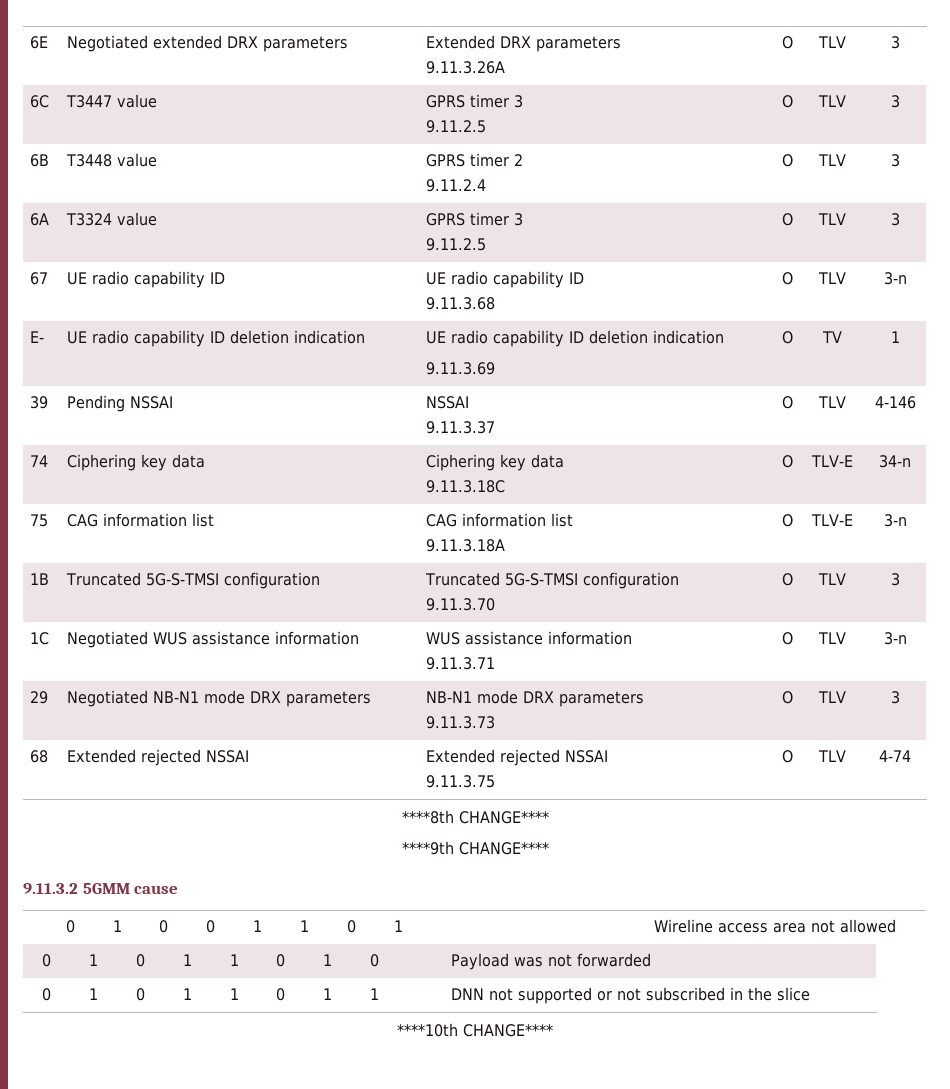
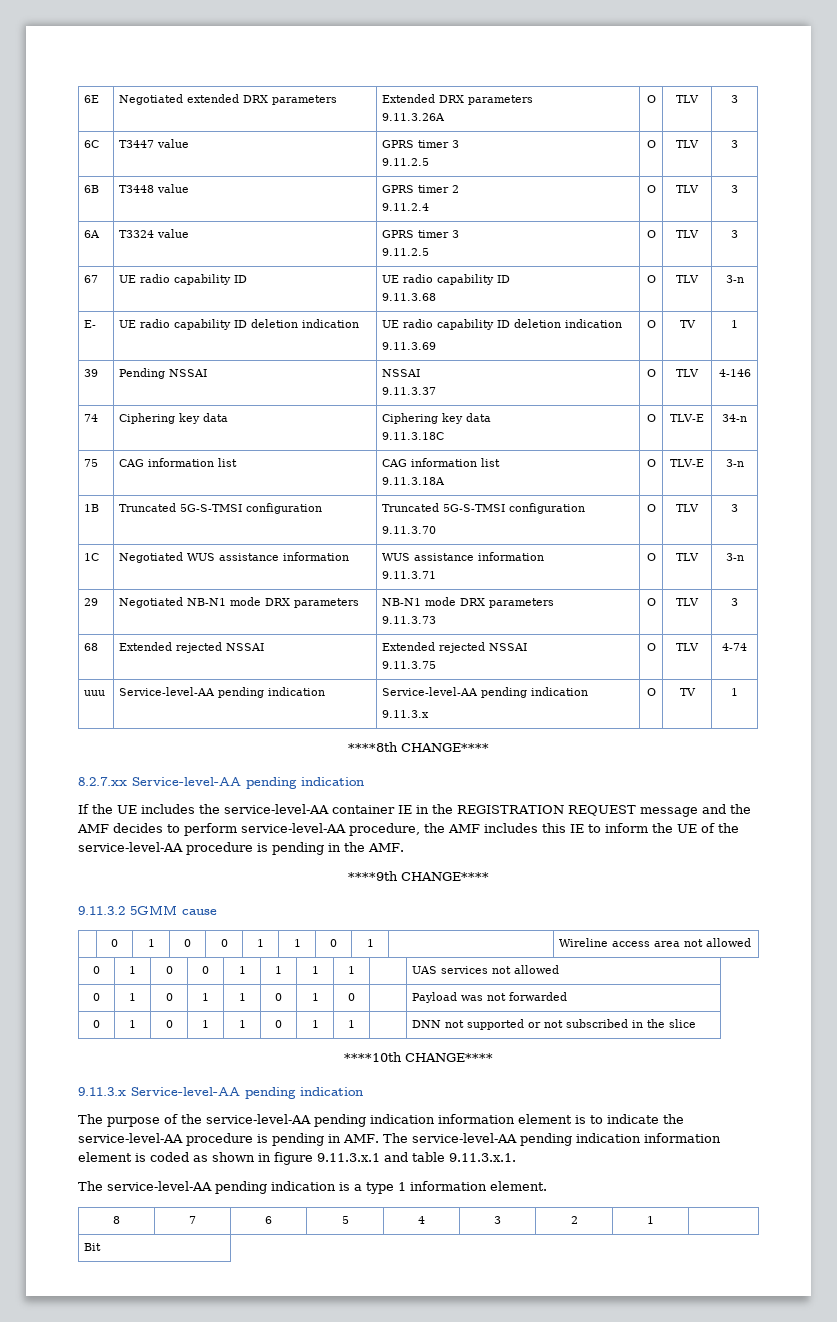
[401,810,549,824] // ****8th CHANGE**** -> [83,690,105,696] [118,687,325,698] [381,687,588,698] [381,710,429,718] [646,688,656,696] [679,688,696,696] [731,688,738,696] [348,742,489,752] [78,777,364,789] [78,804,751,817] [77,823,739,836] [78,842,404,855] // uuu | Service-level-AA pending indication | Service-level-AA pending indication // 9.11.3.x | O | TV | 1 // ****8th CHANGE**** // 8.2.7.xx Service-level-AA pending indication // If the UE includes the service-level-AA container IE in the REGISTRATION REQUEST message and the AMF decides to perform service-level-AA procedure, the AMF includes this IE to inform the UE of the service-level-AA procedure is pending in the AMF.
(896, 926) none -> [93,966,100,974] [129,966,136,974] [165,966,173,974] [202,966,209,974] [238,966,246,974] [275,966,282,974] [311,966,319,974] [348,966,355,974] [411,965,559,974] // 0 | 1 | 0 | 0 | 1 | 1 | 1 | 1 | | UAS services not allowed
(553, 1030) none -> [78,1087,363,1099] [78,1114,684,1127] [78,1133,721,1146] [78,1152,516,1165] [78,1181,547,1194] [113,1216,120,1224] [189,1216,196,1224] [265,1216,272,1224] [341,1216,349,1224] [418,1216,425,1224] [494,1216,501,1224] [570,1216,578,1224] [647,1216,654,1224] [83,1243,101,1251] // 9.11.3.x Service-level-AA pending indication // The purpose of the service-level-AA pending indication information element is to indicate the service-level-AA procedure is pending in AMF. The service-level-AA pending indication information element is coded as shown in figure 9.11.3.x.1 and table 9.11.3.x.1. // The service-level-AA pending indication is a type 1 information element. // 8 | 7 | 6 | 5 | 4 | 3 | 2 | 1 | // Bit

